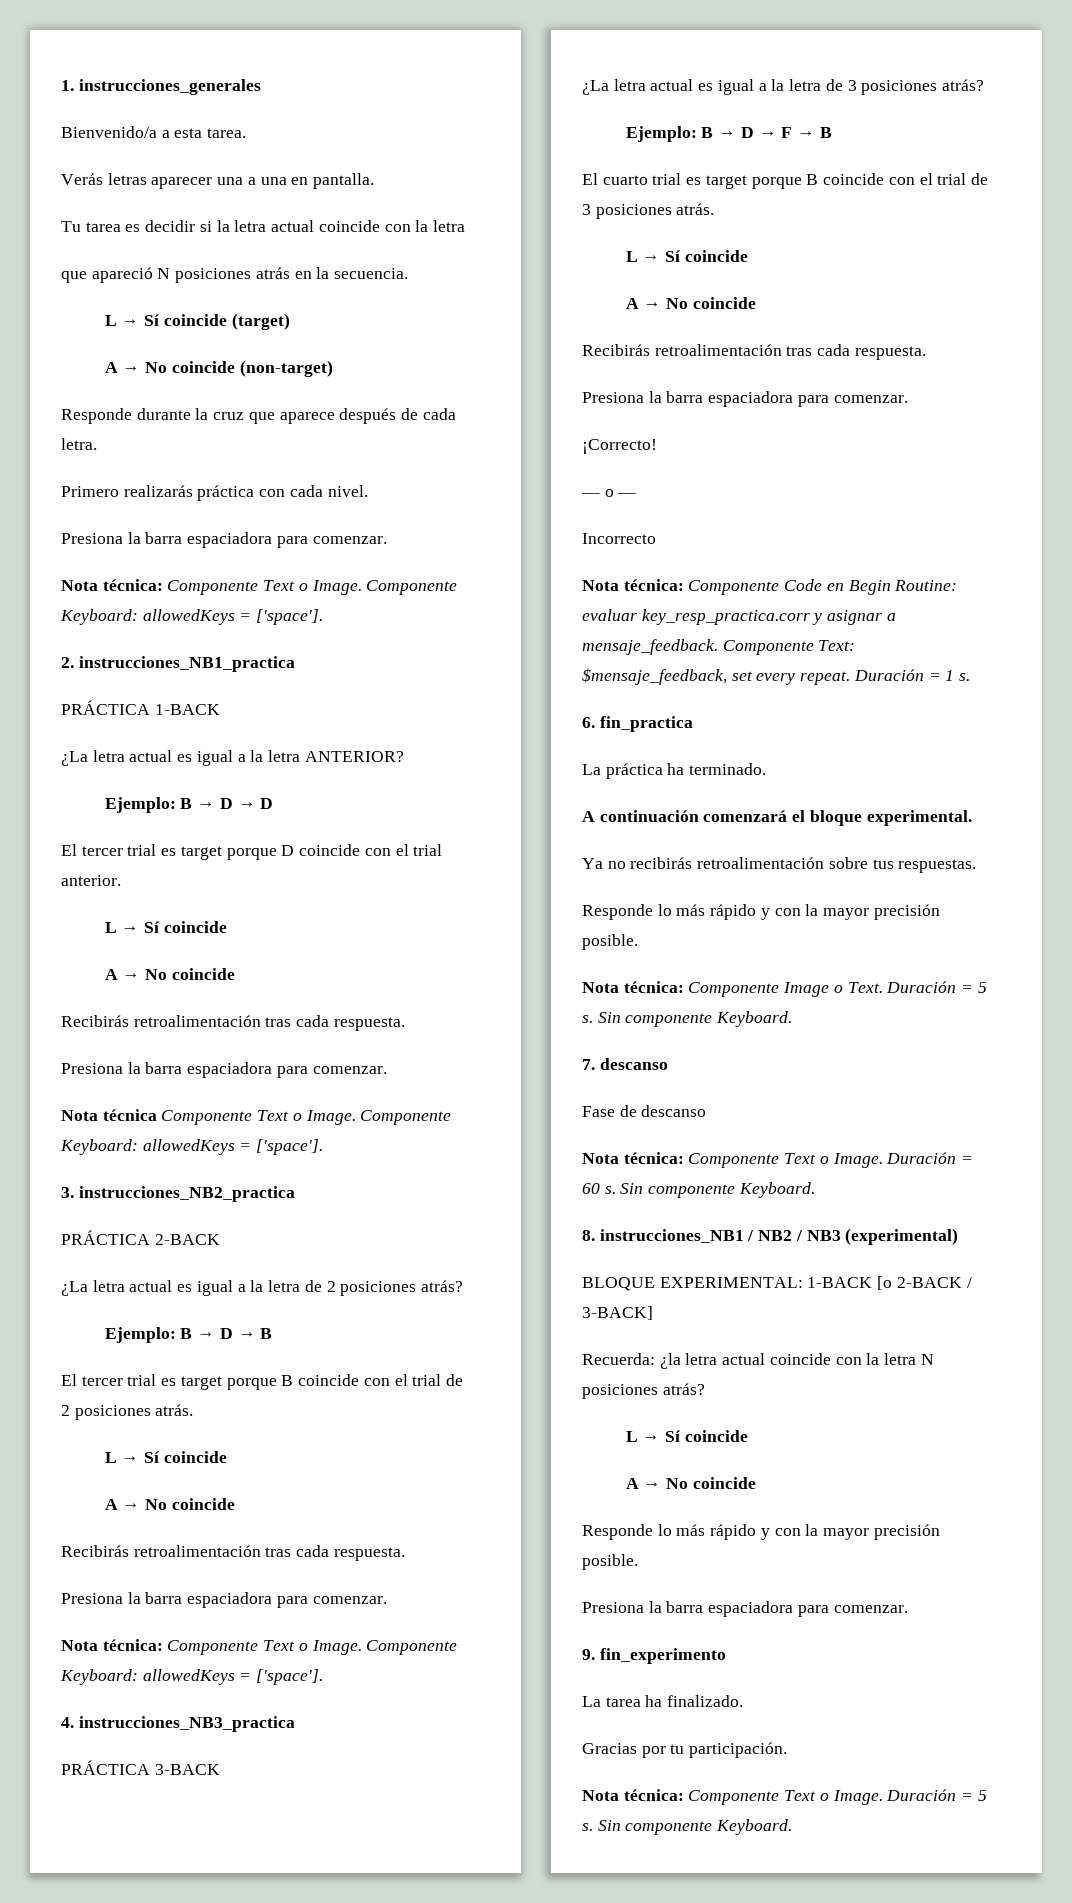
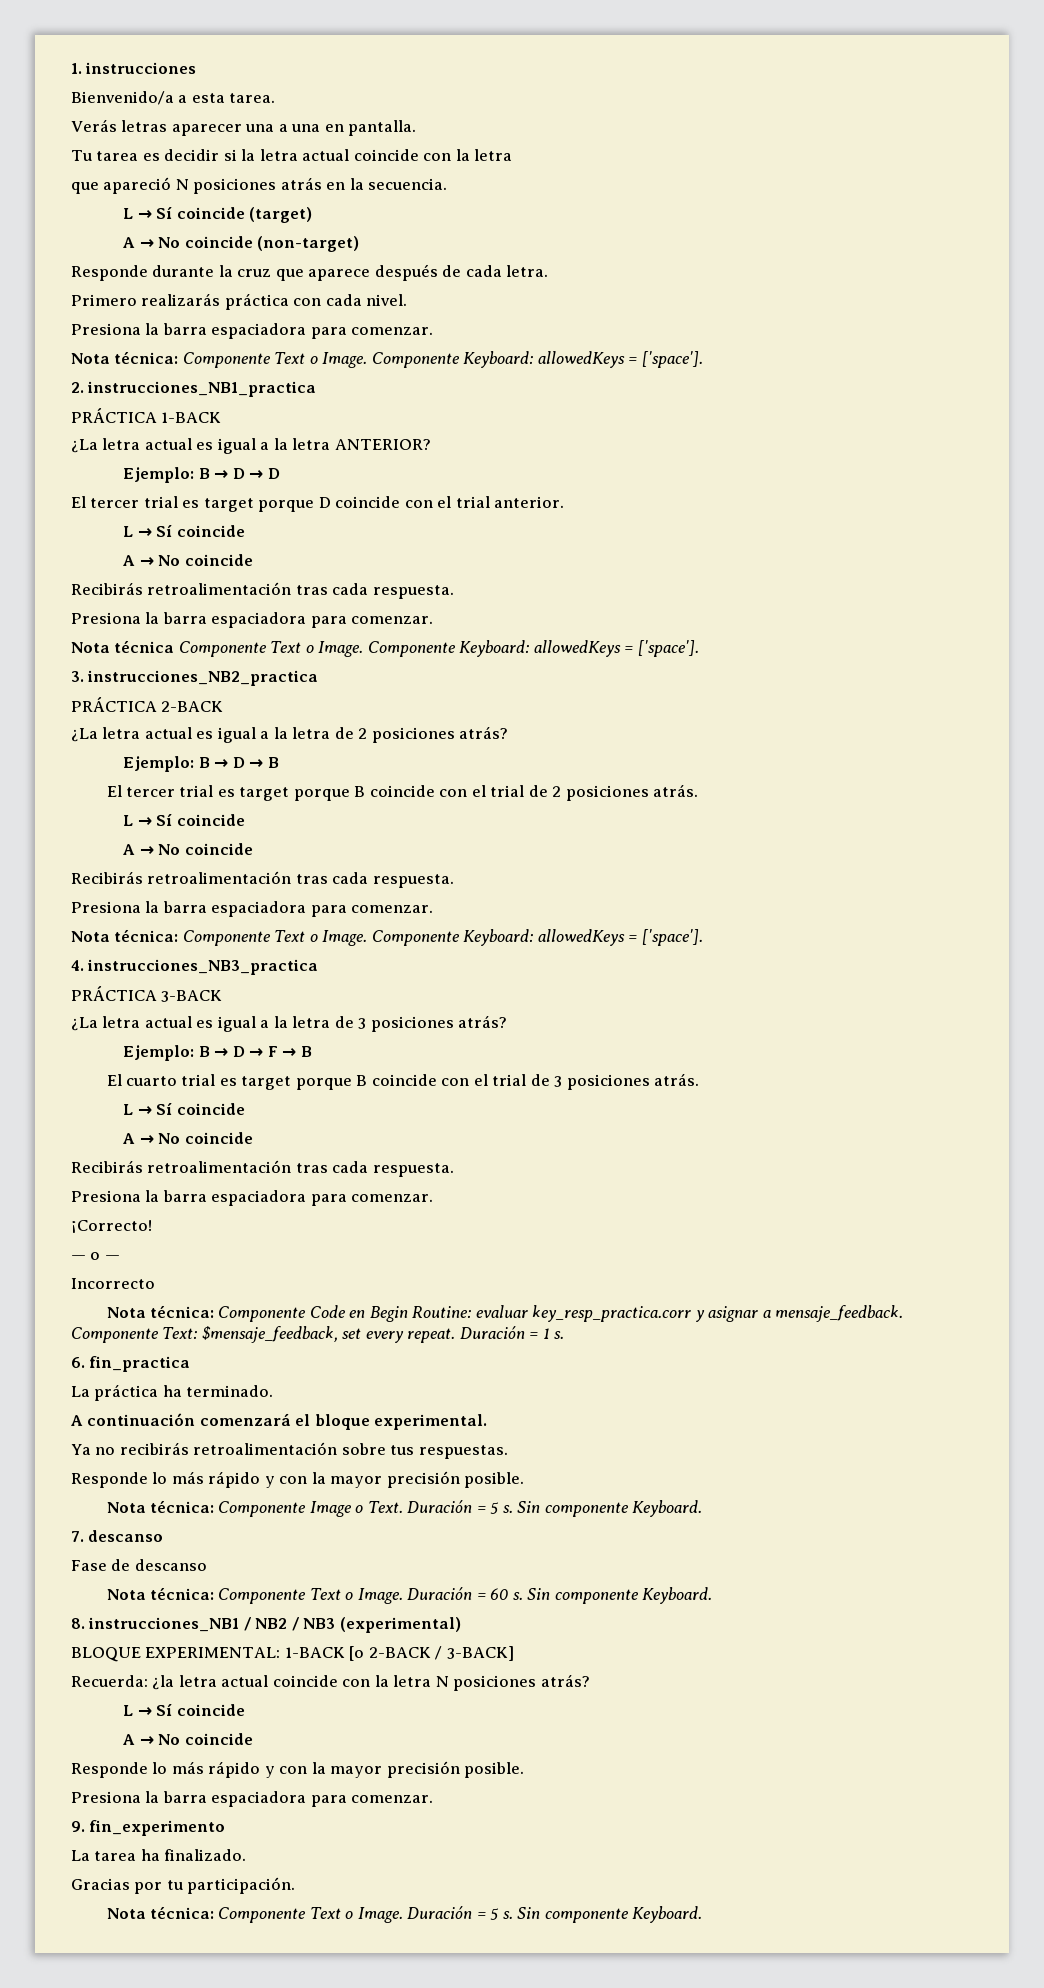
[78,79,261,95] instrucciones_generales -> [85,62,197,74] instrucciones

